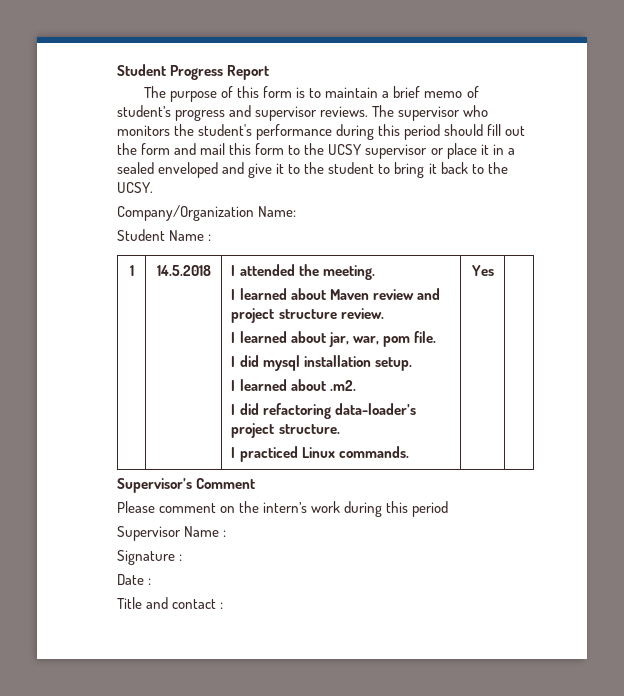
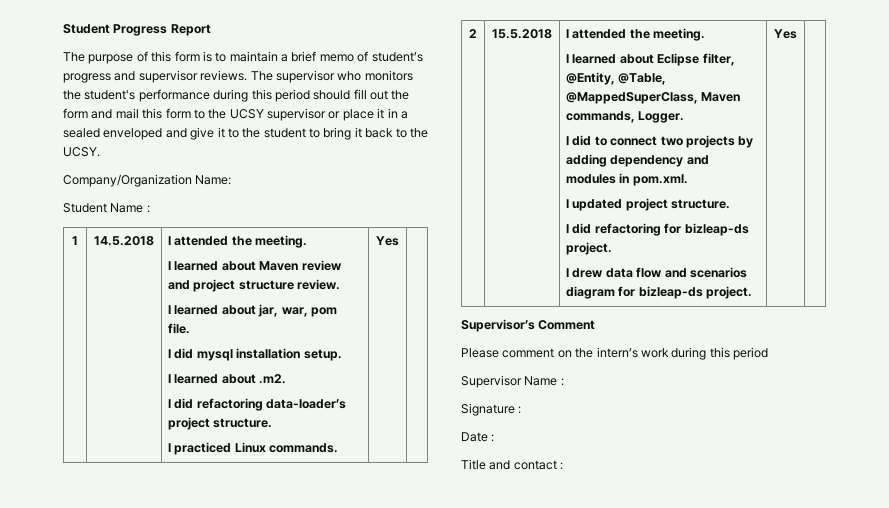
(494, 270) none -> [469,29,477,38] [492,29,552,39] [566,28,706,41] [566,53,735,66] [566,72,667,85] [566,92,741,104] [566,111,685,123] [566,135,754,148] [566,154,709,167] [566,173,688,186] [566,198,731,211] [566,223,749,236] [566,242,613,255] [566,267,747,278] [566,286,753,299] [774,29,797,39] // 2 | 15.5.2018 | I attended the meeting. // I learned about Eclipse filter, @Entity, @Table, @MappedSuperClass, Maven commands, Logger. // I did to connect two projects by adding dependency and modules in pom.xml. // I updated project structure. // I did refactoring for bizleap-ds project. // I drew data flow and scenarios diagram for bizleap-ds project. | Yes |

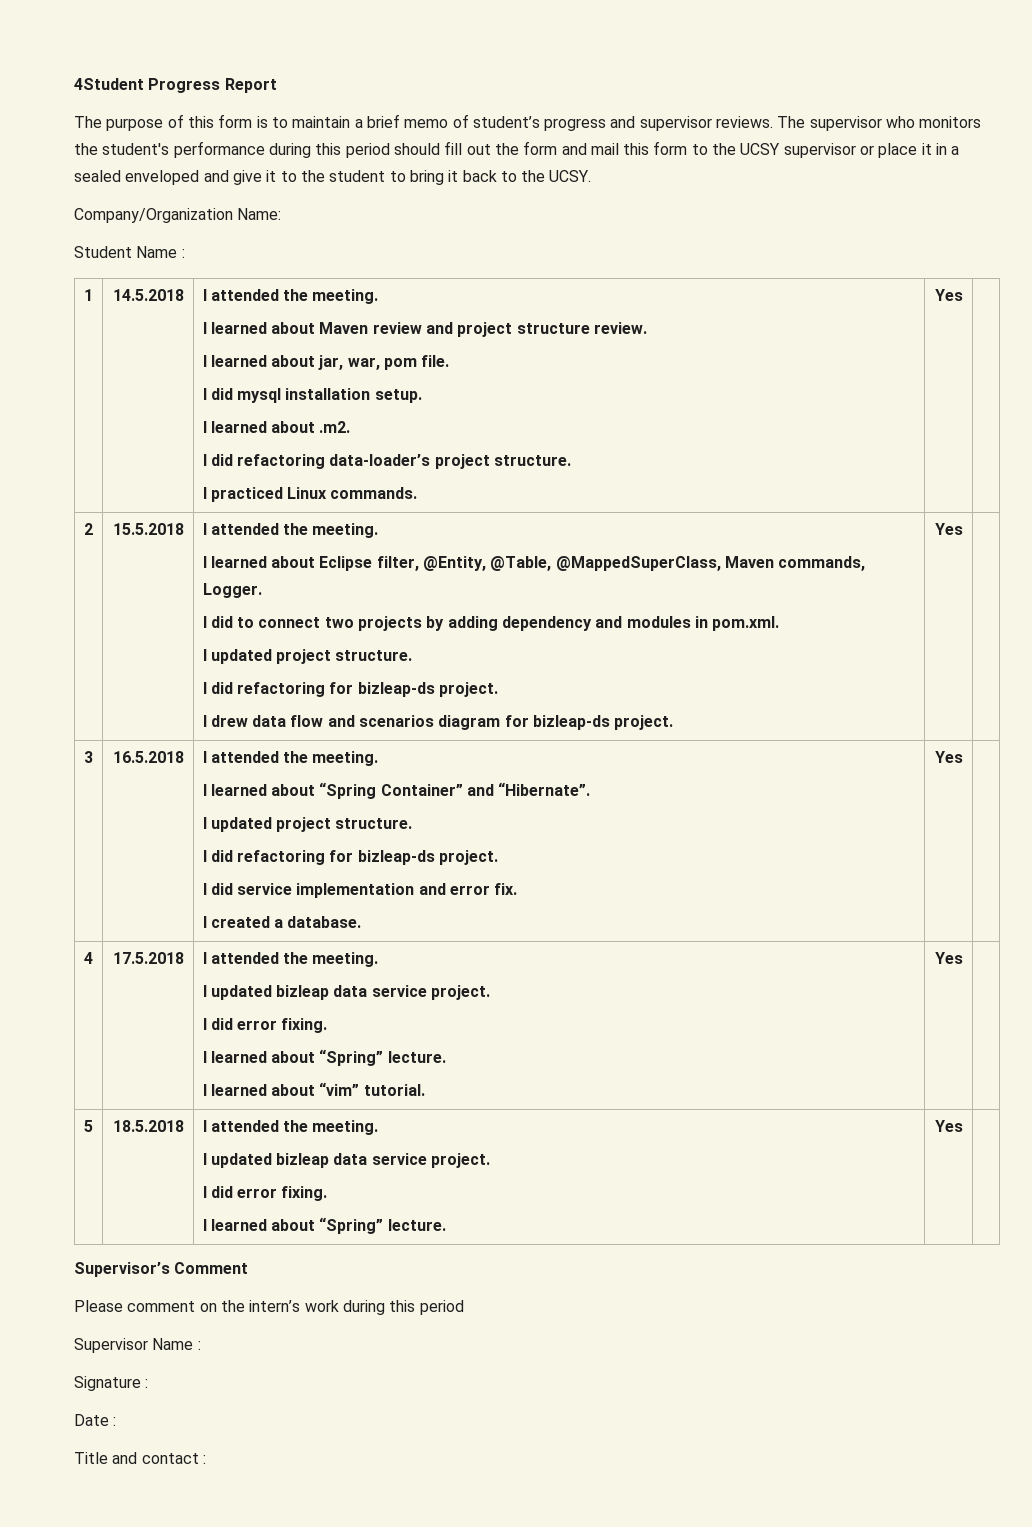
[63,24,110,34] Student -> [74,78,144,90] 4Student
(797, 34) none -> [84,751,93,763] [112,751,184,763] [202,751,379,766] [202,782,591,799] [202,817,413,832] [202,850,499,865] [202,883,518,898] [202,916,362,928] [934,751,963,763] [84,952,93,964] [112,952,184,964] [202,952,379,967] [202,985,491,1000] [202,1018,328,1033] [202,1049,446,1066] [202,1082,425,1096] [934,952,963,964] [84,1120,93,1132] [112,1120,184,1132] [202,1120,379,1135] [202,1153,491,1168] [202,1186,328,1201] [202,1217,446,1234] [934,1120,963,1132] // 3 | 16.5.2018 | I attended the meeting. // I learned about “Spring Container” and “Hibernate”. // I updated project structure. // I did refactoring for bizleap-ds project. // I did service implementation and error fix. // I created a database. | Yes | // 4 | 17.5.2018 | I attended the meeting. // I updated bizleap data service project. // I did error fixing. // I learned about “Spring” lecture. // I learned about “vim” tutorial. | Yes | // 5 | 18.5.2018 | I attended the meeting. // I updated bizleap data service project. // I did error fixing. // I learned about “Spring” lecture. | Yes |

